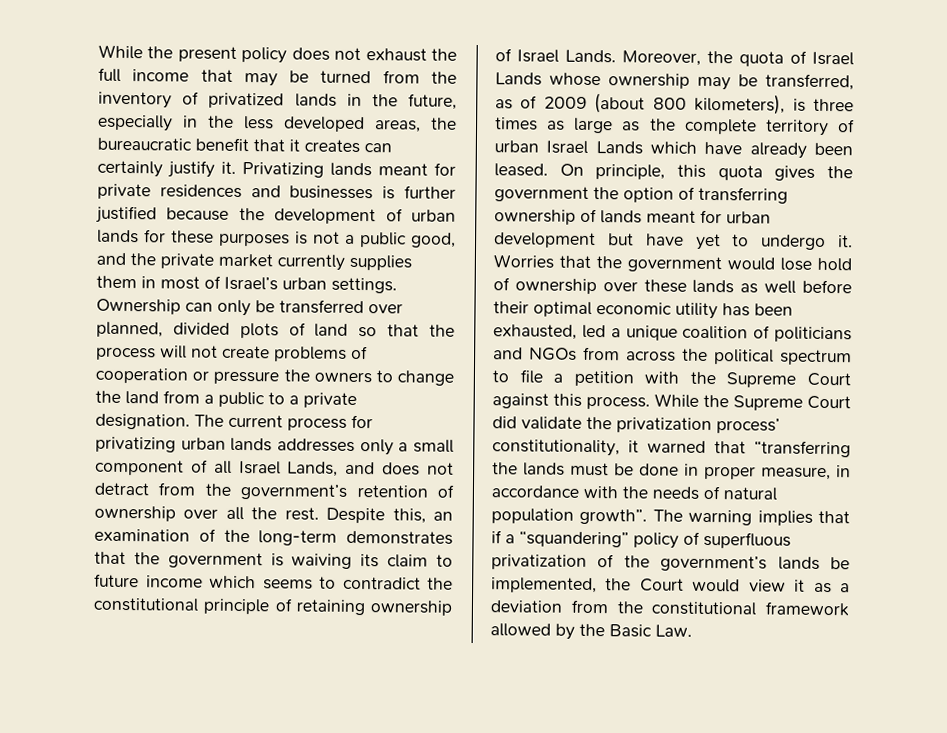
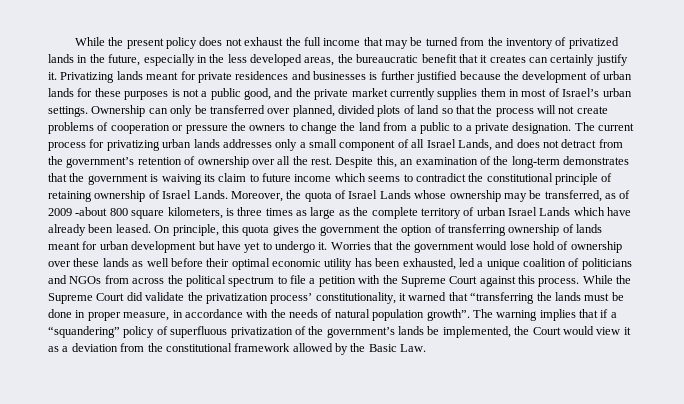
[594,93,786,115] (about 800 kilometers), -> [75,207,223,219] -about 800 square kilometers,

